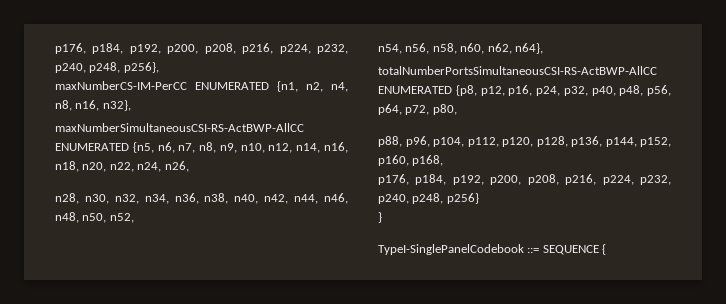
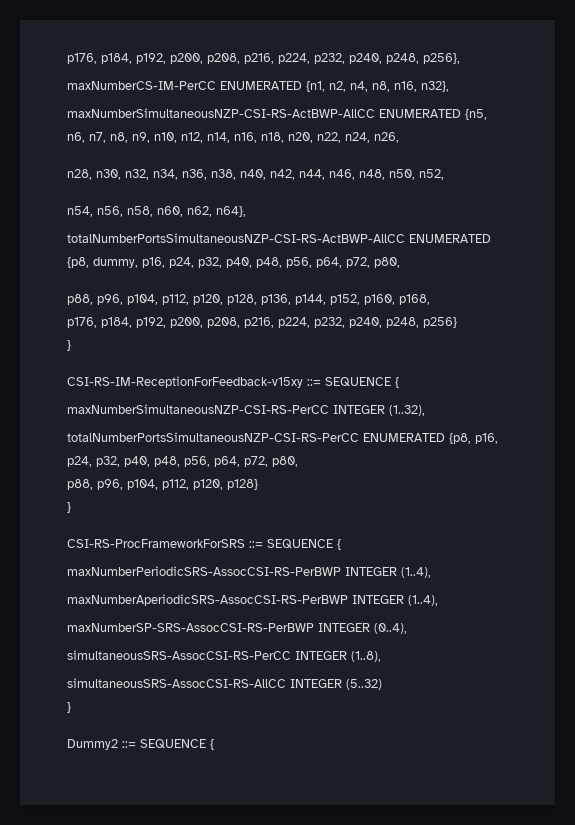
[55,123,304,132] maxNumberSimultaneousCSI-RS-ActBWP-AllCC -> [67,108,375,118] maxNumberSimultaneousNZP-CSI-RS-ActBWP-AllCC
[378,66,657,75] [378,85,505,96] totalNumberPortsSimultaneousCSI-RS-ActBWP-AllCC ENUMERATED {p8, p12, -> [67,233,491,243] [67,257,138,268] totalNumberPortsSimultaneousNZP-CSI-RS-ActBWP-AllCC ENUMERATED {p8, dummy,
[378,244,607,255] TypeI-SinglePanelCodebook ::= SEQUENCE { -> [67,376,399,388] [67,404,425,416] [67,432,498,444] [67,456,298,467] [67,479,258,490] [67,502,71,513] [67,539,341,550] [67,566,431,578] [67,594,438,606] [67,623,407,634] [67,650,381,662] [67,678,382,690] [67,702,71,713] [67,739,214,750] CSI-RS-IM-ReceptionForFeedback-v15xy ::= SEQUENCE { // maxNumberSimultaneousNZP-CSI-RS-PerCC INTEGER (1..32), // totalNumberPortsSimultaneousNZP-CSI-RS-PerCC ENUMERATED {p8, p16, p24, p32, p40, p48, p56, p64, p72, p80, // p88, p96, p104, p112, p120, p128} // } // CSI-RS-ProcFrameworkForSRS ::= SEQUENCE { // maxNumberPeriodicSRS-AssocCSI-RS-PerBWP INTEGER (1..4), // maxNumberAperiodicSRS-AssocCSI-RS-PerBWP INTEGER (1..4), // maxNumberSP-SRS-AssocCSI-RS-PerBWP INTEGER (0..4), // simultaneousSRS-AssocCSI-RS-PerCC INTEGER (1..8), // simultaneousSRS-AssocCSI-RS-AllCC INTEGER (5..32) // } // Dummy2 ::= SEQUENCE {

